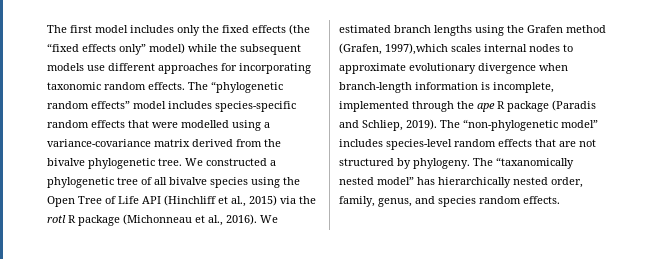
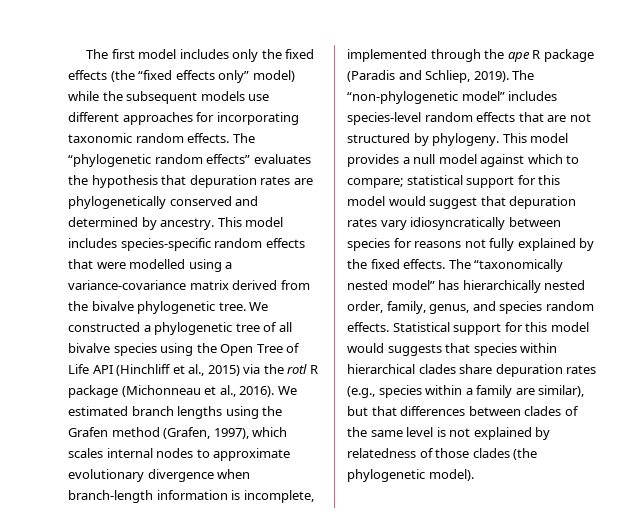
(130, 105) none -> [253,154,311,164] [68,175,313,188] [68,196,259,209] [68,217,242,230] evaluates the hypothesis that depuration rates are phylogenetically conserved and determined by ancestry. This
[385,43,448,55] 1997),which -> [213,427,288,439] 1997), which
[473,157,574,169] The “taxanomically -> [502,133,569,143] [347,154,580,167] [347,175,561,188] [347,196,577,209] [347,217,561,230] [347,238,595,251] [347,259,564,272] This model provides a null model against which to compare; statistical support for this model would suggest that depuration rates vary idiosyncratically between species for reasons not fully explained by the fixed effects. The “taxonomically
(560, 200) none -> [392,322,589,335] [347,343,558,356] [347,364,597,377] [347,385,585,398] [347,406,579,416] [347,427,551,440] [347,448,538,460] [347,469,474,482] Statistical support for this model would suggests that species within hierarchical clades share depuration rates (e.g., species within a family are similar), but that differences between clades of the same level is not explained by relatedness of those clades (the phylogenetic model).

